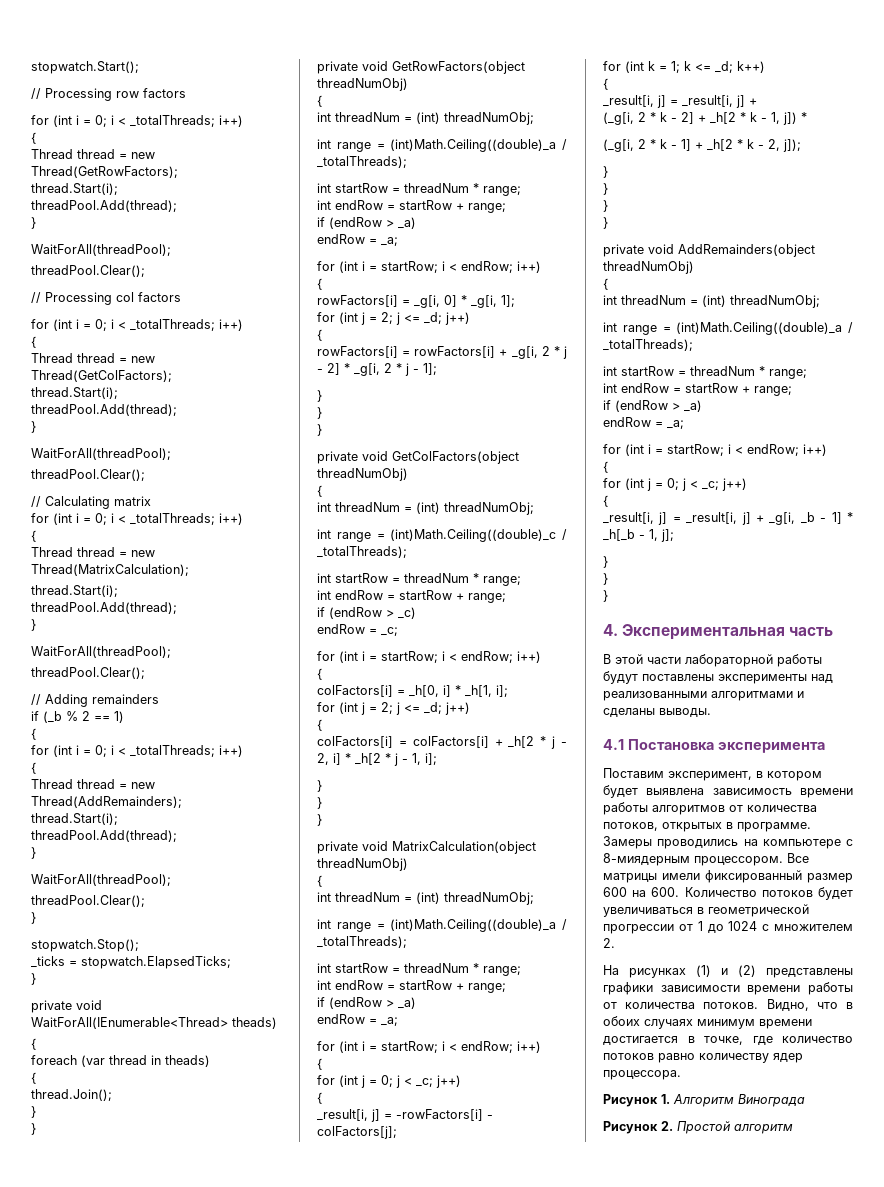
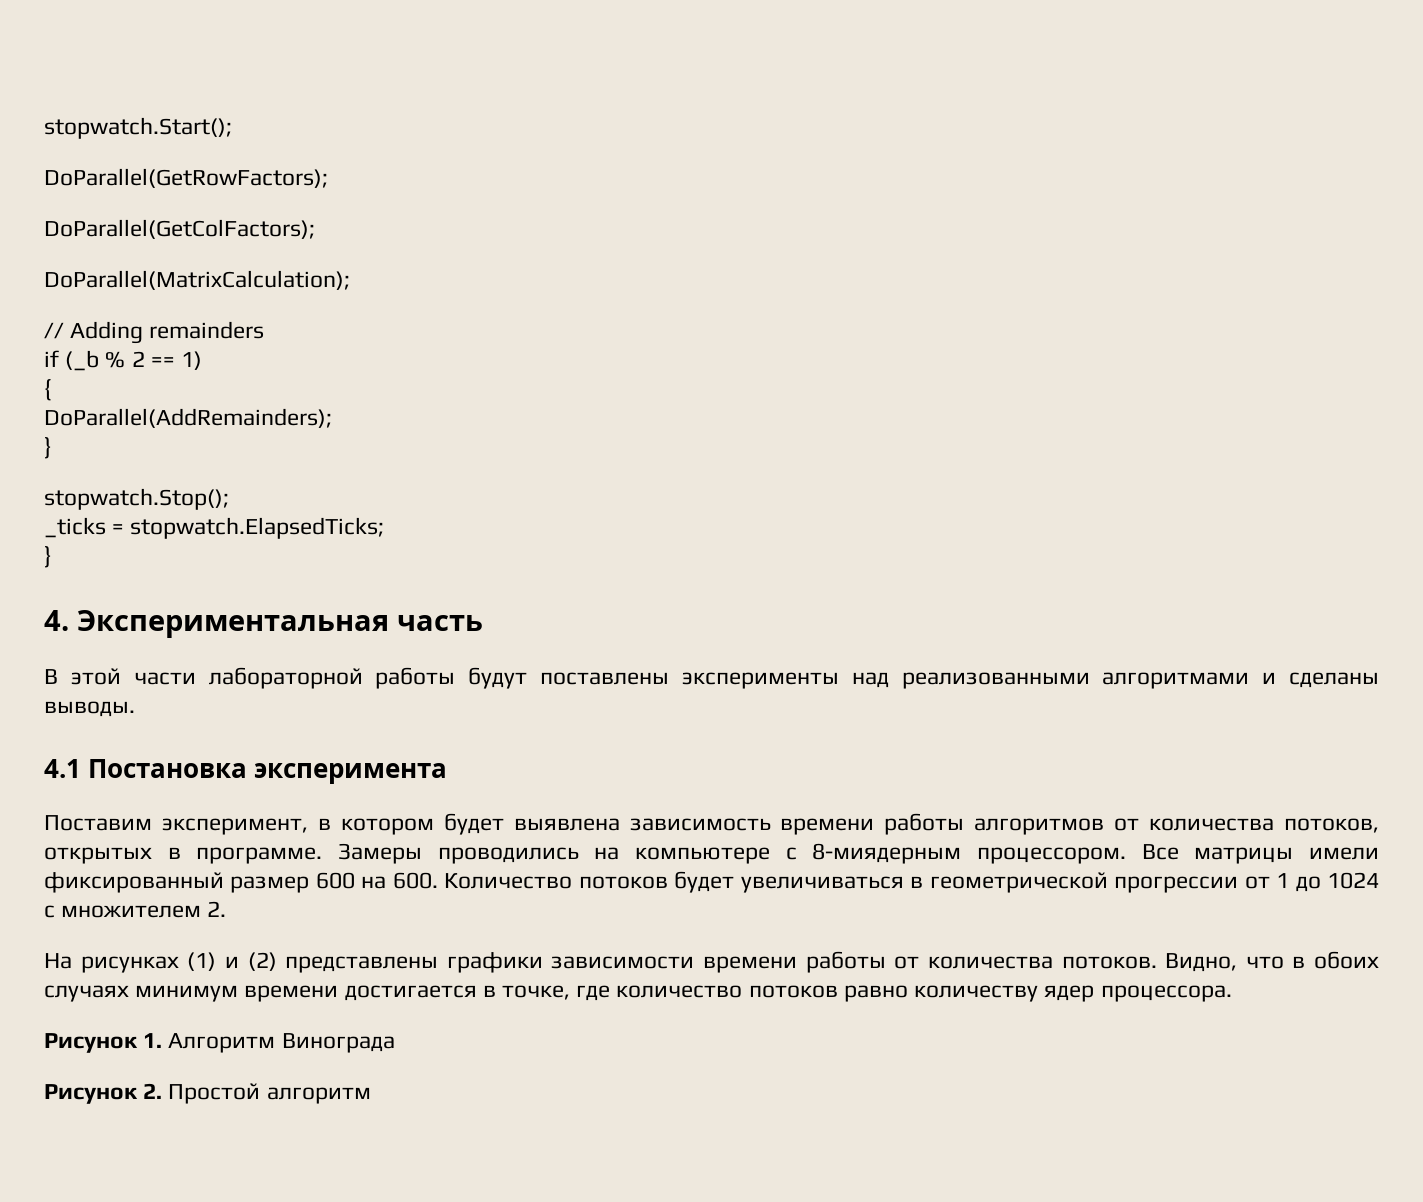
[31,88,186,101] [31,115,243,127] [31,132,36,144] [31,149,155,159] [31,166,178,178] [31,183,118,195] [31,200,177,212] [31,217,36,229] [31,244,171,256] [31,265,145,277] [31,292,181,305] [31,319,243,331] [31,336,36,348] [31,353,155,363] [31,370,172,382] [31,387,118,399] [31,404,177,416] [31,421,36,433] [31,448,171,460] [31,469,145,481] [31,496,151,509] [31,513,243,525] [31,530,36,542] [31,547,155,557] [31,564,189,576] [31,585,118,597] [31,602,177,614] [31,619,36,631] [31,646,171,658] [31,667,145,679] // Processing row factors // for (int i = 0; i < _totalThreads; i++) // { // Thread thread = new Thread(GetRowFactors); // thread.Start(i); // threadPool.Add(thread); // } // WaitForAll(threadPool); // threadPool.Clear(); // // Processing col factors // for (int i = 0; i < _totalThreads; i++) // { // Thread thread = new Thread(GetColFactors); // thread.Start(i); // threadPool.Add(thread); // } // WaitForAll(threadPool); // threadPool.Clear(); // // Calculating matrix // for (int i = 0; i < _totalThreads; i++) // { // Thread thread = new Thread(MatrixCalculation); // thread.Start(i); // threadPool.Add(thread); // } // WaitForAll(threadPool); // threadPool.Clear(); -> [44,168,328,188] [44,219,315,239] [44,270,350,290] DoParallel(GetRowFactors); // DoParallel(GetColFactors); // DoParallel(MatrixCalculation);
[31,745,243,757] [31,762,36,774] [31,779,155,789] [31,796,182,808] [31,813,118,825] [31,830,177,842] [31,847,36,859] [31,874,171,886] [31,895,145,907] for (int i = 0; i < _totalThreads; i++) // { // Thread thread = new Thread(AddRemainders); // thread.Start(i); // threadPool.Add(thread); // } // WaitForAll(threadPool); // threadPool.Clear(); -> [44,408,332,428] DoParallel(AddRemainders);
[31,1000,102,1013] [31,1017,277,1029] [31,1038,36,1050] [31,1055,210,1067] [31,1072,36,1084] [31,1089,112,1101] [31,1106,36,1118] [31,1123,36,1135] [317,61,525,74] [317,78,408,91] [317,95,322,107] [317,112,534,125] [317,139,567,152] [317,156,407,168] [317,183,521,196] [317,200,506,213] [317,217,416,229] [317,234,398,246] [317,261,541,273] [317,278,322,290] [317,295,515,308] [317,312,470,325] [317,329,322,341] [317,346,567,359] [317,363,437,376] [317,390,322,402] [317,407,322,419] [317,424,322,436] [317,451,519,464] [317,468,408,481] [317,485,322,497] [317,502,534,515] [317,529,567,542] [317,546,407,558] [317,573,521,586] [317,590,506,603] [317,607,416,619] [317,624,398,636] [317,651,541,663] [317,668,322,680] [317,685,508,697] [317,702,470,715] [317,719,322,731] [317,736,567,749] [317,753,437,766] [317,780,322,792] [317,797,322,809] [317,814,322,826] [317,841,536,854] [317,858,408,871] [317,875,322,887] [317,892,534,905] [317,919,567,932] [317,936,407,948] [317,963,521,976] [317,980,506,993] [317,997,416,1009] [317,1014,398,1026] [317,1041,541,1053] [317,1058,322,1070] [317,1075,461,1088] [317,1092,322,1104] [317,1109,493,1122] [317,1126,397,1139] [603,61,765,73] [603,78,608,90] [603,95,757,108] [603,112,807,125] [603,139,801,152] [603,166,608,178] [603,183,608,195] [603,200,608,212] [603,217,608,229] [603,244,815,257] [603,261,694,274] [603,278,608,290] [603,295,820,308] [603,322,853,335] [603,339,693,351] [603,366,807,379] [603,383,792,396] [603,400,702,412] [603,417,684,429] [603,444,827,456] [603,461,608,473] [603,478,747,491] [603,495,608,507] [603,512,853,525] [603,529,674,542] [603,556,608,568] [603,573,608,585] [603,590,608,602] // private void WaitForAll(IEnumerable<Thread> theads) // { // foreach (var thread in theads) // { // thread.Join(); // } // } // private void GetRowFactors(object threadNumObj) // { // int threadNum = (int) threadNumObj; // int range = (int)Math.Ceiling((double)_a / _totalThreads); // int startRow = threadNum * range; // int endRow = startRow + range; // if (endRow > _a) // endRow = _a; // for (int i = startRow; i < endRow; i++) // { // rowFactors[i] = _g[i, 0] * _g[i, 1]; // for (int j = 2; j <= _d; j++) // { // rowFactors[i] = rowFactors[i] + _g[i, 2 * j - 2] * _g[i, 2 * j - 1]; // } // } // } // private void GetColFactors(object threadNumObj) // { // int threadNum = (int) threadNumObj; // int range = (int)Math.Ceiling((double)_c / _totalThreads); // int startRow = threadNum * range; // int endRow = startRow + range; // if (endRow > _c) // endRow = _c; // for (int i = startRow; i < endRow; i++) // { // colFactors[i] = _h[0, i] * _h[1, i]; // for (int j = 2; j <= _d; j++) // { // colFactors[i] = colFactors[i] + _h[2 * j - 2, i] * _h[2 * j - 1, i]; // } // } // } // private void MatrixCalculation(object threadNumObj) // { // int threadNum = (int) threadNumObj; // int range = (int)Math.Ceiling((double)_a / _totalThreads); // int startRow = threadNum * range; // int endRow = startRow + range; // if (endRow > _a) // endRow = _a; // for (int i = startRow; i < endRow; i++) // { // for (int j = 0; j < _c; j++) // { // _result[i, j] = -rowFactors[i] - colFactors[j]; // for (int k = 1; k <= _d; k++) // { // _result[i, j] = _result[i, j] + // (_g[i, 2 * k - 2] + _h[2 * k - 1, j]) * // (_g[i, 2 * k - 1] + _h[2 * k - 2, j]); // } // } // } // } // private void AddRemainders(object threadNumObj) // { // int threadNum = (int) threadNumObj; // int range = (int)Math.Ceiling((double)_a / _totalThreads); // int startRow = threadNum * range; // int endRow = startRow + range; // if (endRow > _a) // endRow = _a; // for (int i = startRow; i < endRow; i++) // { // for (int j = 0; j < _c; j++) // { // _result[i, j] = _result[i, j] + _g[i, _b - 1] * _h[_b - 1, j]; // } // } // } -> (52, 557) none

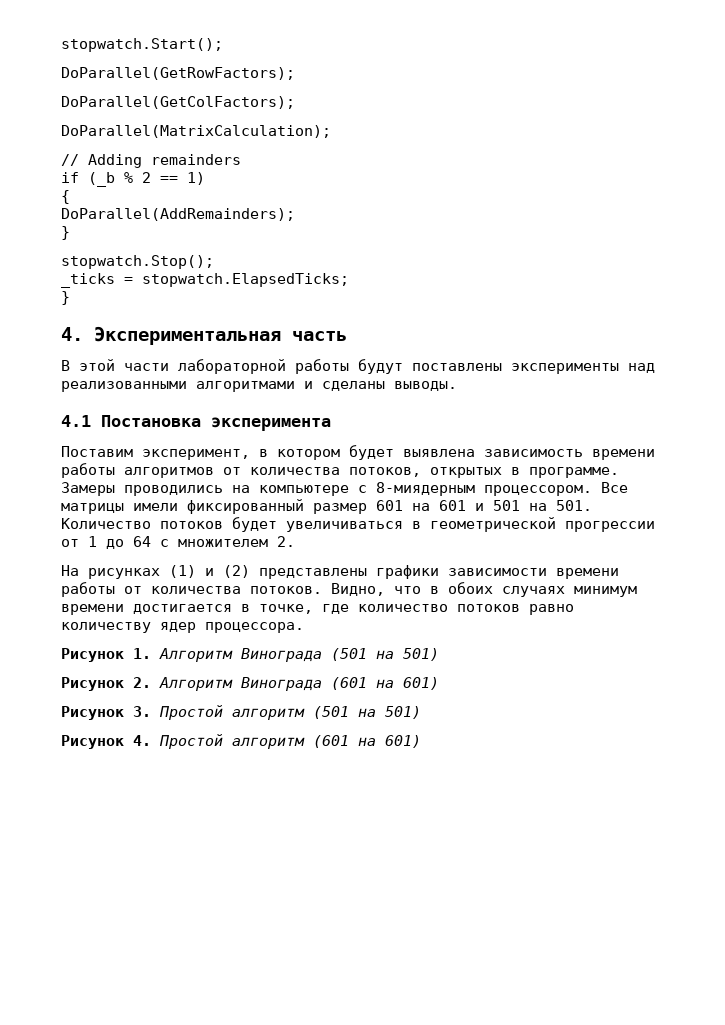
[315,872,438,889] 600 на 600. -> [376,500,592,511] 601 на 601 и 501 на 501.
[1327,872,1380,889] 1024 -> [133,536,151,547] 64
(395, 1043) none -> [331,648,439,661] (501 на 501)
[168,1083,371,1104] Простой алгоритм -> [159,677,439,691] [61,705,421,720] [61,734,421,749] Алгоритм Винограда (601 на 601) // Рисунок 3. Простой алгоритм (501 на 501) // Рисунок 4. Простой алгоритм (601 на 601)

